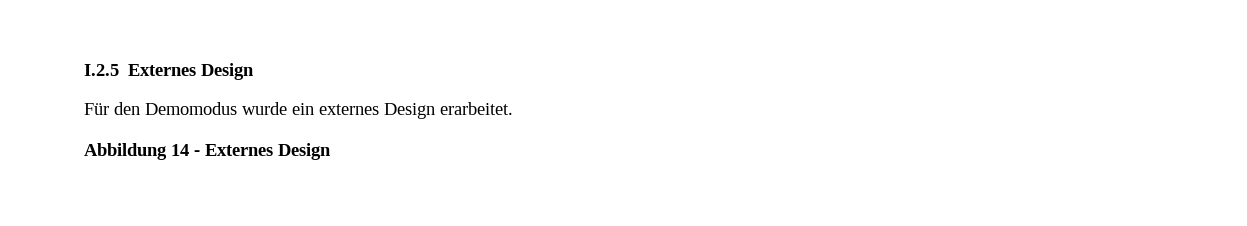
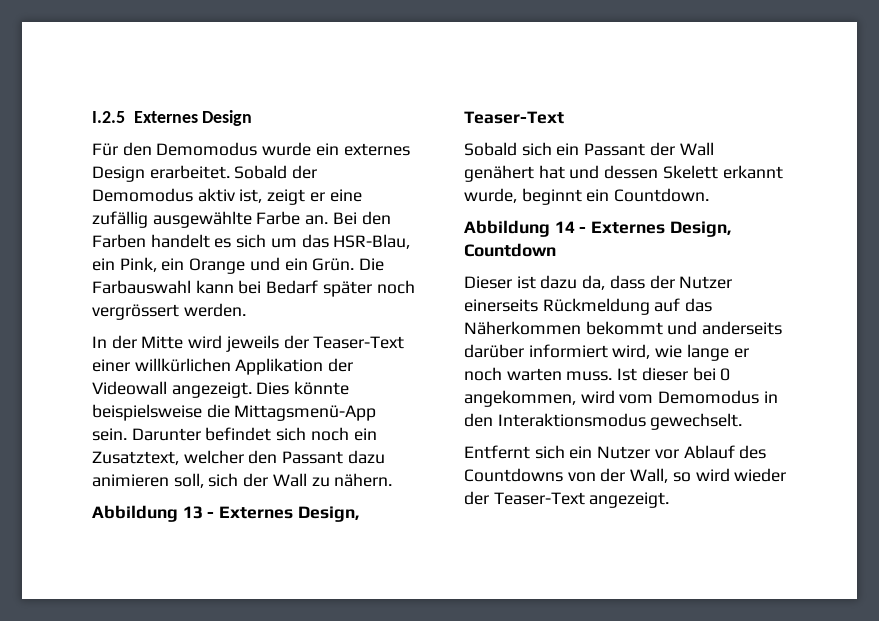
[84,143,331,160] // Abbildung 14 - Externes Design -> [234,165,318,179] [92,188,362,205] [92,211,391,228] [92,234,411,249] [92,257,385,274] [92,280,415,297] [92,303,246,320] [92,335,405,352] [92,358,354,375] [92,381,350,398] [92,404,377,421] [92,427,377,441] [92,450,385,465] [92,473,393,488] [92,505,359,522] [464,111,564,124] [464,142,714,156] [464,165,783,182] [464,188,710,205] [464,220,731,237] [464,243,556,257] [464,275,733,290] [464,298,713,315] [464,321,783,335] [464,344,749,361] [464,367,731,381] [464,390,778,407] [464,413,743,430] [464,445,767,459] [464,468,787,483] [464,491,670,508] Sobald der Demomodus aktiv ist, zeigt er eine zufällig ausgewählte Farbe an. Bei den Farben handelt es sich um das HSR-Blau, ein Pink, ein Orange und ein Grün. Die Farbauswahl kann bei Bedarf später noch vergrössert werden. // In der Mitte wird jeweils der Teaser-Text einer willkürlichen Applikation der Videowall angezeigt. Dies könnte beispielsweise die Mittagsmenü-App sein. Darunter befindet sich noch ein Zusatztext, welcher den Passant dazu animieren soll, sich der Wall zu nähern. // Abbildung 13 - Externes Design, Teaser-Text // Sobald sich ein Passant der Wall genähert hat und dessen Skelett erkannt wurde, beginnt ein Countdown. // Abbildung 14 - Externes Design, Countdown // Dieser ist dazu da, dass der Nutzer einerseits Rückmeldung auf das Näherkommen bekommt und anderseits darüber informiert wird, wie lange er noch warten muss. Ist dieser bei 0 angekommen, wird vom Demomodus in den Interaktionsmodus gewechselt. // Entfernt sich ein Nutzer vor Ablauf des Countdowns von der Wall, so wird wieder der Teaser-Text angezeigt.

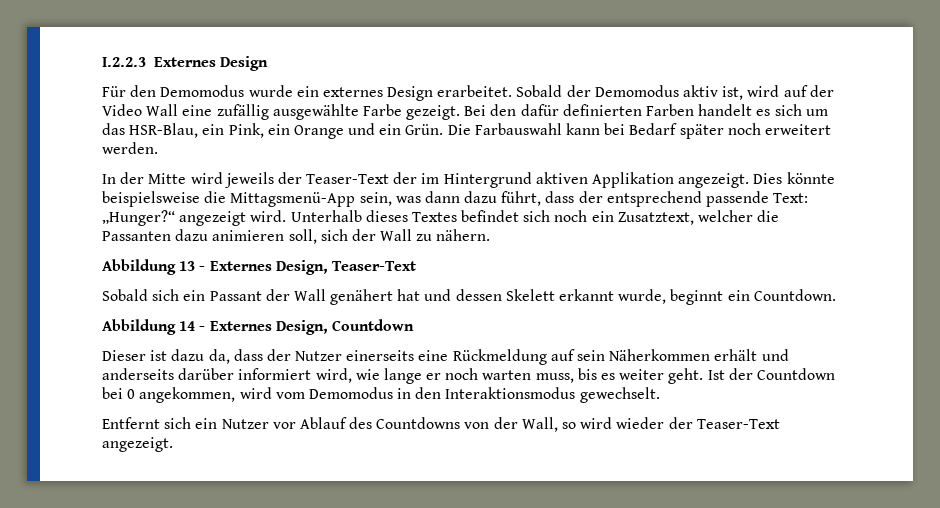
[92,111,125,123] I.2.5 -> [102,57,146,67] I.2.2.3
[267,189,325,205] zeigt er -> [747,85,834,97] [102,104,179,116] wird auf der Video Wall
[305,215,329,225] an. -> [406,105,461,120] gezeigt.
(391, 218) none -> [520,104,642,116] dafür definierten
[92,304,179,320] vergrössert -> [764,124,831,135] erweitert
[92,358,354,375] [92,381,167,395] einer willkürlichen Applikation der Videowall -> [393,172,675,188] der im Hintergrund aktiven Applikation
[92,428,201,441] sein. Darunter -> [359,191,809,207] [102,210,457,226] sein, was dann dazu führt, dass der entsprechend passende Text: „Hunger?“ angezeigt wird. Unterhalb dieses Textes
[248,450,344,464] den Passant -> [757,210,780,222] [102,231,171,241] die Passanten
(538, 305) none -> [418,350,449,361] eine
[685,298,713,312] [464,321,663,335] das Näherkommen bekommt -> [577,349,758,361] sein Näherkommen erhält
[566,367,688,381] muss. Ist dieser -> [535,368,835,384] muss, bis es weiter geht. Ist der Countdown

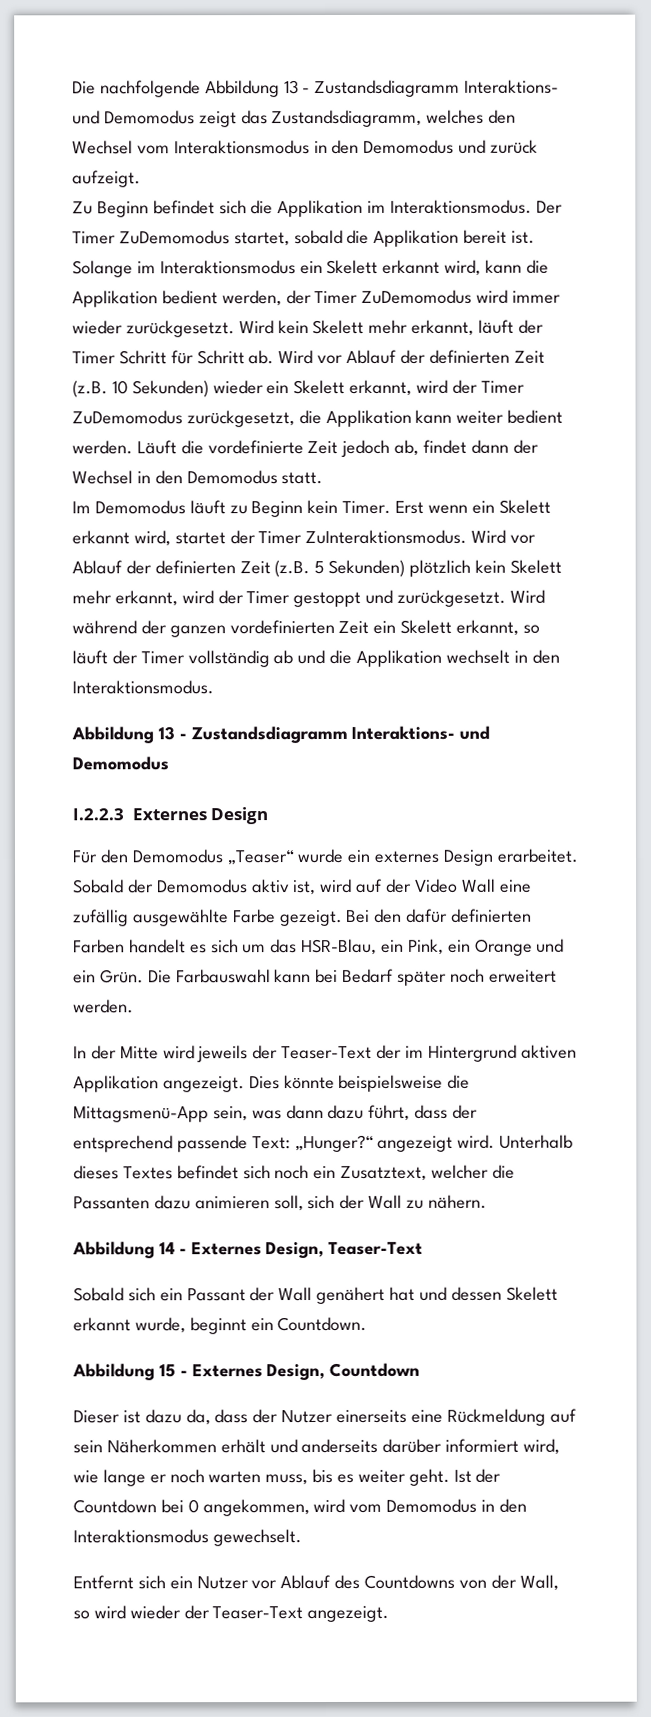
(102, 62) none -> [72,79,560,98] [72,109,517,128] [72,139,539,155] [72,170,141,188] [72,199,563,218] [72,229,536,247] [72,259,549,278] [72,289,562,308] [72,319,544,338] [72,349,545,365] [72,379,525,398] [72,409,564,428] [72,439,539,457] [72,470,324,485] [72,499,551,518] [72,529,537,547] [72,559,562,578] [72,589,545,608] [72,619,540,638] [72,649,560,668] [72,680,214,695] [71,725,491,744] [72,756,169,771] Die nachfolgende Abbildung 13 - Zustandsdiagramm Interaktions- und Demomodus zeigt das Zustandsdiagramm, welches den Wechsel vom Interaktionsmodus in den Demomodus und zurück aufzeigt. // Zu Beginn befindet sich die Applikation im Interaktionsmodus. Der Timer ZuDemomodus startet, sobald die Applikation bereit ist. Solange im Interaktionsmodus ein Skelett erkannt wird, kann die Applikation bedient werden, der Timer ZuDemomodus wird immer wieder zurückgesetzt. Wird kein Skelett mehr erkannt, läuft der Timer Schritt für Schritt ab. Wird vor Ablauf der definierten Zeit (z.B. 10 Sekunden) wieder ein Skelett erkannt, wird der Timer ZuDemomodus zurückgesetzt, die Applikation kann weiter bedient werden. Läuft die vordefinierte Zeit jedoch ab, findet dann der Wechsel in den Demomodus statt. // Im Demomodus läuft zu Beginn kein Timer. Erst wenn ein Skelett erkannt wird, startet der Timer ZuInteraktionsmodus. Wird vor Ablauf der definierten Zeit (z.B. 5 Sekunden) plötzlich kein Skelett mehr erkannt, wird der Timer gestoppt und zurückgesetzt. Wird während der ganzen vordefinierten Zeit ein Skelett erkannt, so läuft der Timer vollständig ab und die Applikation wechselt in den Interaktionsmodus. // Abbildung 13 - Zustandsdiagramm Interaktions- und Demomodus //
(245, 91) none -> [226,850,295,866] „Teaser“
[179,261,196,271] 13 -> [158,1242,175,1255] 14
[179,321,196,331] 14 -> [158,1364,176,1378] 15

